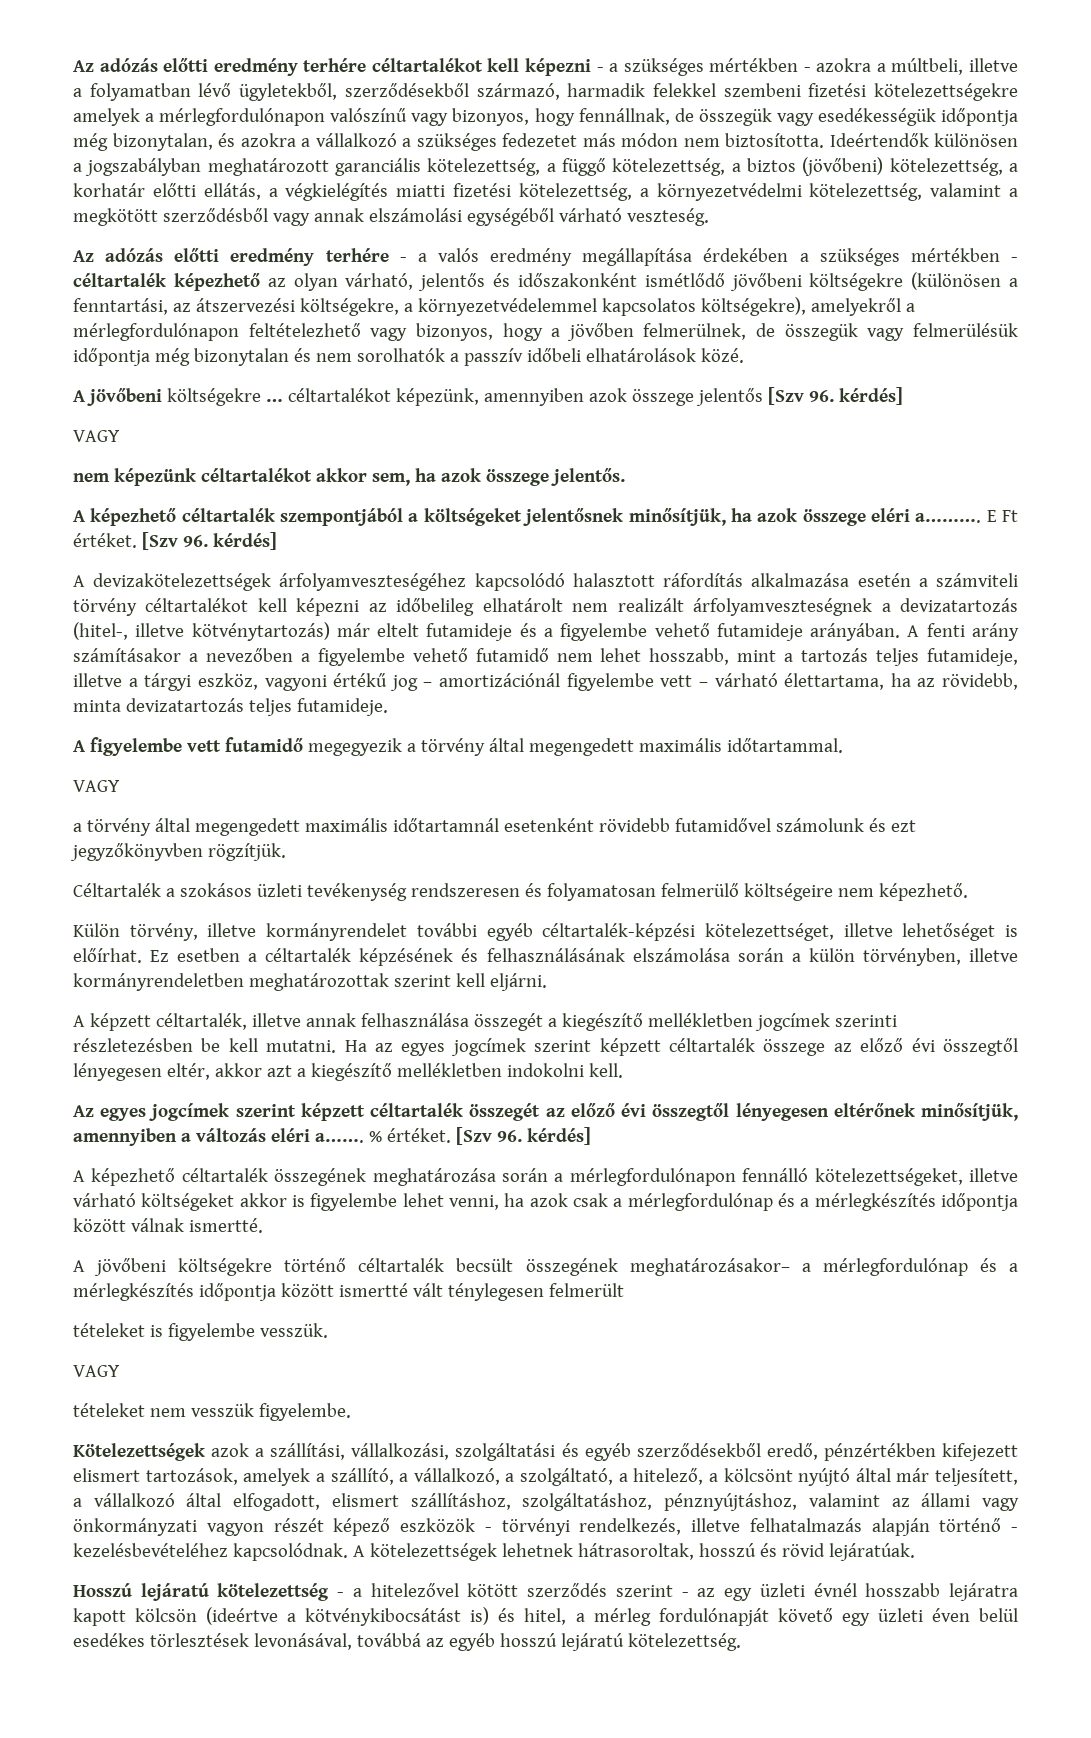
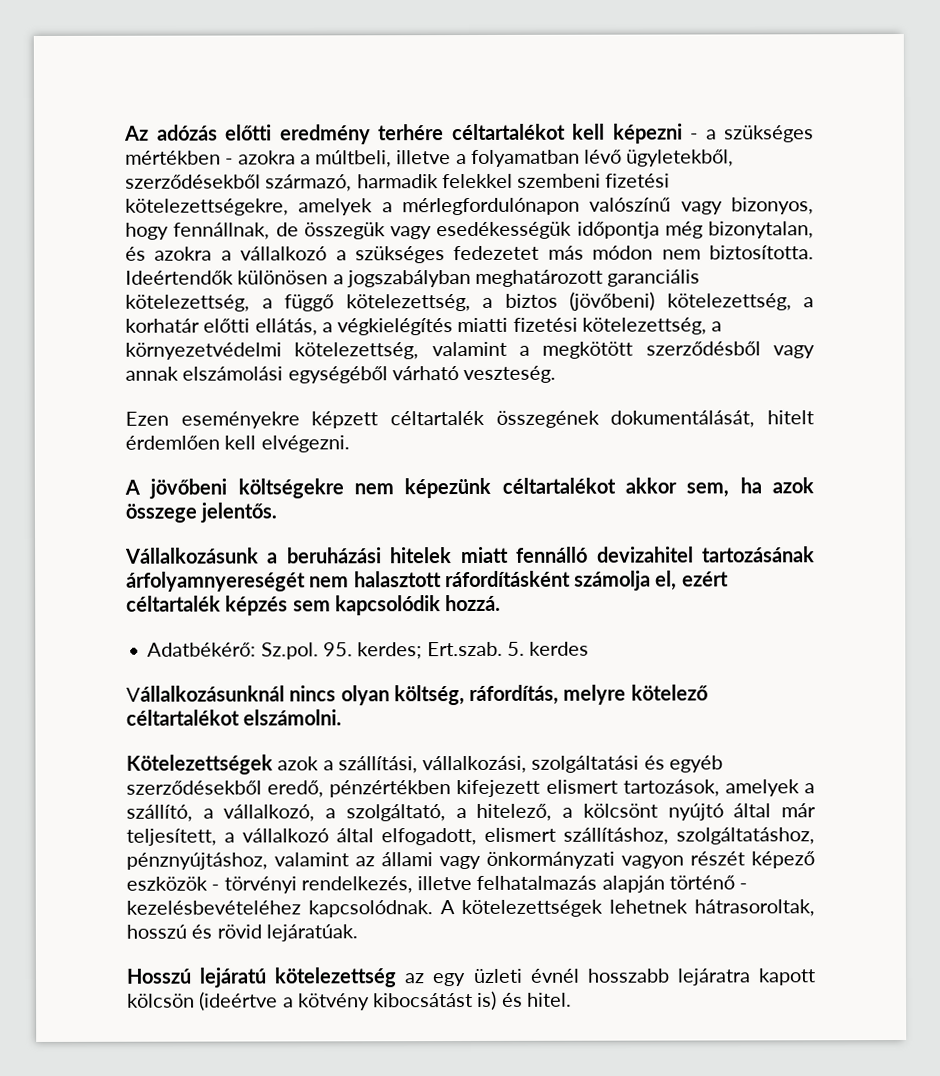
[874,83,1019,101] kötelezettségekre -> [125,198,289,216] kötelezettségekre,
[73,248,1018,266] [73,272,1019,291] [73,297,915,316] [73,323,1018,341] [73,348,744,366] [73,387,903,406] [73,430,120,442] Az adózás előtti eredmény terhére - a valós eredmény megállapítása érdekében a szükséges mértékben - céltartalék képezhető az olyan várható, jelentős és időszakonként ismétlődő jövőbeni költségekre (különösen a fenntartási, az átszervezési költségekre, a környezetvédelemmel kapcsolatos költségekre), amelyekről a mérlegfordulónapon feltételezhető vagy bizonyos, hogy a jövőben felmerülnek, de összegük vagy felmerülésük időpontja még bizonytalan és nem sorolhatók a passzív időbeli elhatárolások közé. // A jövőbeni költségekre … céltartalékot képezünk, amennyiben azok összege jelentős [Szv 96. kérdés] // VAGY // -> [125,410,814,429] [125,435,350,453] [124,478,344,499] Ezen eseményekre képzett céltartalék összegének dokumentálását, hitelt érdemlően kell elvégezni. // A jövőbeni költségekre
[73,508,1019,526] [73,532,277,550] [73,573,1018,591] [73,598,1018,616] [73,622,1020,641] [73,648,1019,666] [73,673,1018,691] [73,698,388,716] [73,737,843,756] [73,780,120,792] [73,818,916,836] [70,843,286,861] [73,883,968,901] [73,923,1019,941] [73,948,1019,966] [73,973,547,991] [73,1013,897,1031] [73,1038,1018,1056] [73,1063,623,1081] [73,1103,1019,1121] [73,1127,591,1146] [73,1168,1018,1186] [73,1193,1018,1211] [73,1218,263,1233] [73,1258,1019,1276] [73,1283,624,1301] [73,1323,328,1341] [73,1365,120,1377] [73,1403,351,1421] A képezhető céltartalék szempontjából a költségeket jelentősnek minősítjük, ha azok összege eléri a………. E Ft értéket. [Szv 96. kérdés] // A devizakötelezettségek árfolyamveszteségéhez kapcsolódó halasztott ráfordítás alkalmazása esetén a számviteli törvény céltartalékot kell képezni az időbelileg elhatárolt nem realizált árfolyamveszteségnek a devizatartozás (hitel-, illetve kötvénytartozás) már eltelt futamideje és a figyelembe vehető futamideje arányában. A fenti arány számításakor a nevezőben a figyelembe vehető futamidő nem lehet hosszabb, mint a tartozás teljes futamideje, illetve a tárgyi eszköz, vagyoni értékű jog – amortizációnál figyelembe vett – várható élettartama, ha az rövidebb, minta devizatartozás teljes futamideje. // A figyelembe vett futamidő megegyezik a törvény által megengedett maximális időtartammal. // VAGY // a törvény által megengedett maximális időtartamnál esetenként rövidebb futamidővel számolunk és ezt jegyzőkönyvben rögzítjük. // Céltartalék a szokásos üzleti tevékenység rendszeresen és folyamatosan felmerülő költségeire nem képezhető. // Külön törvény, illetve kormányrendelet további egyéb céltartalék-képzési kötelezettséget, illetve lehetőséget is előírhat. Ez esetben a céltartalék képzésének és felhasználásának elszámolása során a külön törvényben, illetve kormányrendeletben meghatározottak szerint kell eljárni. // A képzett céltartalék, illetve annak felhasználása összegét a kiegészítő mellékletben jogcímek szerinti részletezésben be kell mutatni. Ha az egyes jogcímek szerint képzett céltartalék összege az előző évi összegtől lényegesen eltér, akkor azt a kiegészítő mellékletben indokolni kell. // Az egyes jogcímek szerint képzett céltartalék összegét az előző évi összegtől lényegesen eltérőnek minősítjük, amennyiben a változás eléri a……. % értéket. [Szv 96. kérdés] // A képezhető céltartalék összegének meghatározása során a mérlegfordulónapon fennálló kötelezettségeket, illetve várható költségeket akkor is figyelembe lehet venni, ha azok csak a mérlegfordulónap és a mérlegkészítés időpontja között válnak ismertté. // A jövőbeni költségekre történő céltartalék becsült összegének meghatározásakor– a mérlegfordulónap és a mérlegkészítés időpontja között ismertté vált ténylegesen felmerült // tételeket is figyelembe vesszük. // VAGY // tételeket nem vesszük figyelembe. -> [125,546,816,564] [126,570,729,592] [126,594,502,616] [147,641,590,660] [126,684,708,706] [126,709,343,726] Vállalkozásunk a beruházási hitelek miatt fennálló devizahitel tartozásának árfolyamnyereségét nem halasztott ráfordításként számolja el, ezért céltartalék képzés sem kapcsolódik hozzá. // Adatbékérő: Sz.pol. 95. kerdes; Ert.szab. 5. kerdes // Vállalkozásunknál nincs olyan költség, ráfordítás, melyre kötelező céltartalékot elszámolni.
[337,1583,689,1597] - a hitelezővel kötött szerződés szerint - -> (398, 977) none
[305,1607,1019,1626] [73,1633,741,1651] kötvénykibocsátást is) és hitel, a mérleg fordulónapját követő egy üzleti éven belül esedékes törlesztések levonásával, továbbá az egyéb hosszú lejáratú kötelezettség. -> [297,990,572,1011] kötvény kibocsátást is) és hitel.

